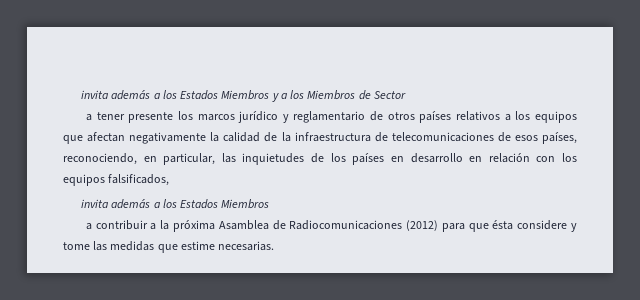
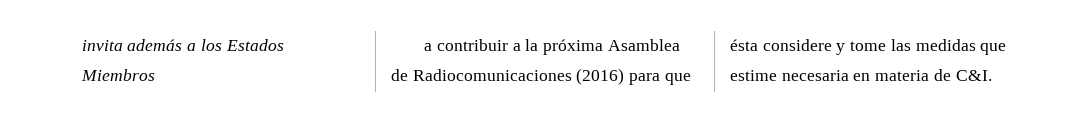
[81,90,406,102] [85,111,578,123] [63,132,577,144] [63,153,578,165] [63,174,170,186] [81,199,270,209] invita además a los Estados Miembros y a los Miembros de Sector // a tener presente los marcos jurídico y reglamentario de otros países relativos a los equipos que afectan negativamente la calidad de la infraestructura de telecomunicaciones de esos países, reconociendo, en particular, las inquietudes de los países en desarrollo en relación con los equipos falsificados, // invita además a los Estados Miembros -> [81,39,284,51] [80,69,155,81] invita además a los Estados Miembros
[406,220,439,231] (2012) -> [576,68,625,85] (2016)
[218,241,275,251] necesarias. -> [781,69,992,81] necesaria en materia de C&I.

